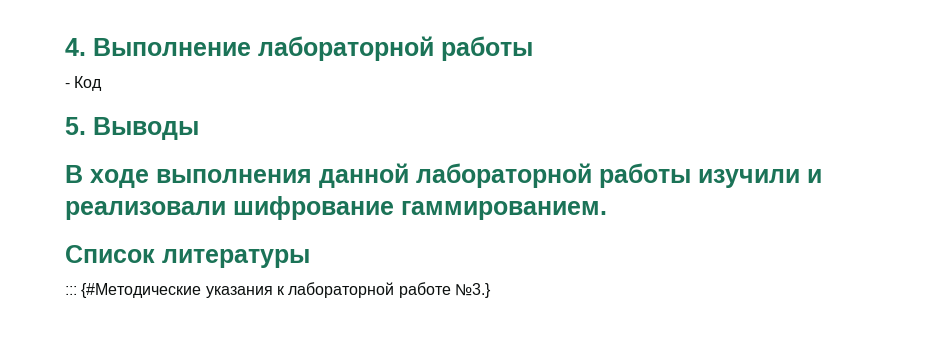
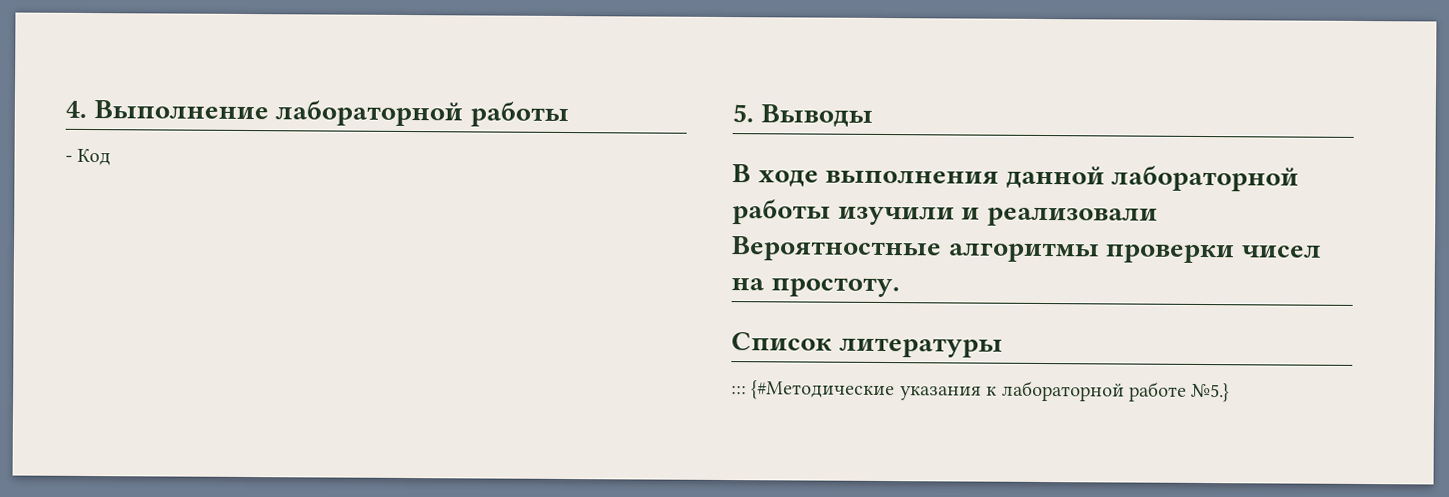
[233,196,607,220] шифрование гаммированием. -> [731,236,1322,264] [731,277,900,298] Вероятностные алгоритмы проверки чисел на простоту.
[454,283,491,298] №3.} -> [1191,382,1231,403] №5.}

